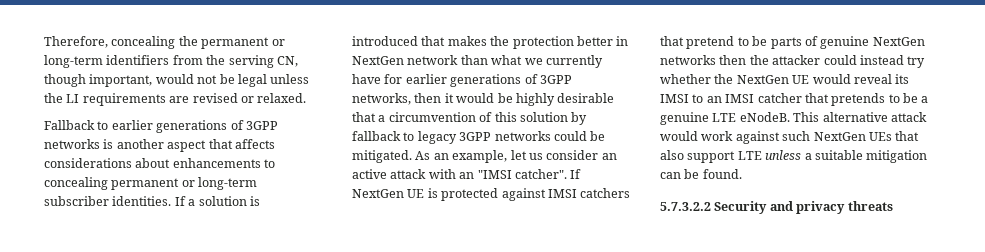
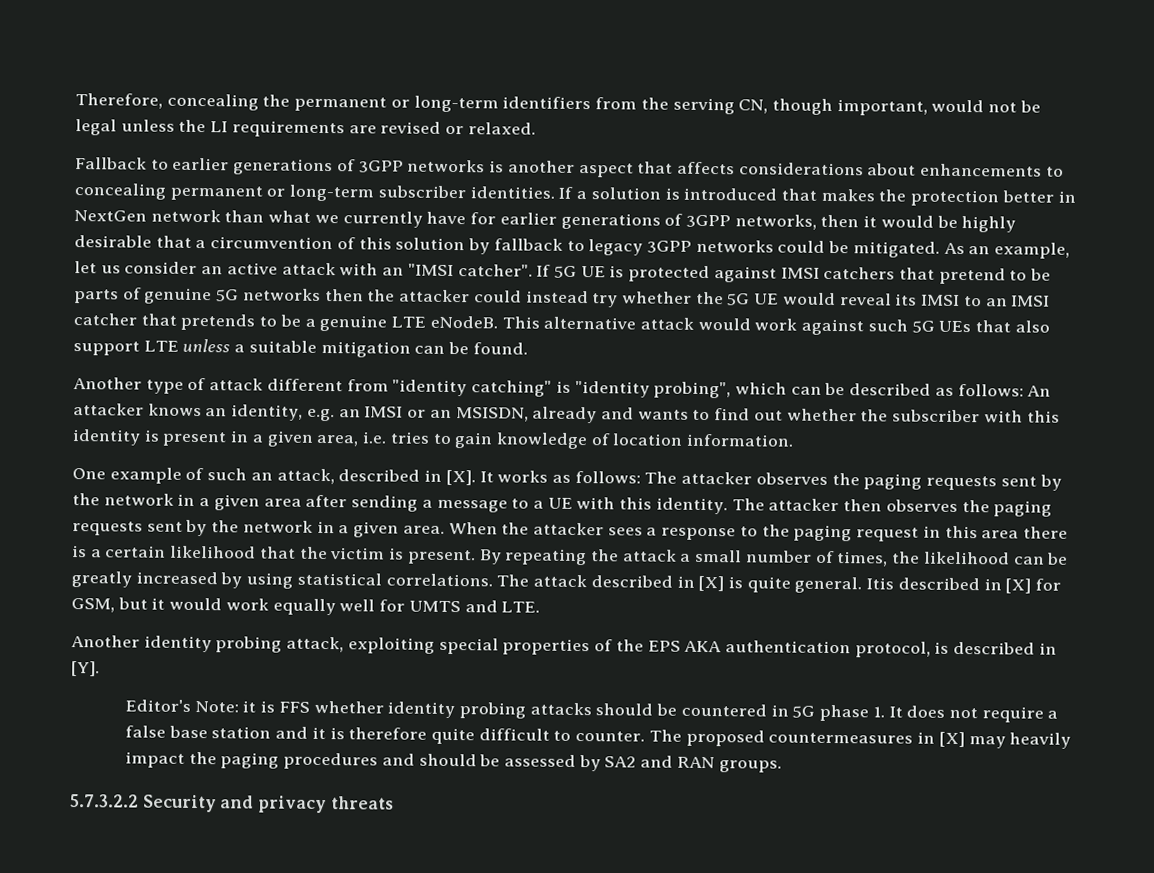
[352,189,404,198] NextGen -> [553,265,577,278] 5G
[872,37,925,46] NextGen -> [216,289,240,302] 5G
[736,75,789,84] NextGen -> [727,293,751,306] 5G
[813,132,866,141] NextGen -> [911,320,935,333] 5G
(742, 174) none -> [73,377,1052,399] [73,403,1060,424] [72,429,795,450] [72,467,1062,491] [72,493,1053,517] [72,519,1068,542] [72,545,1069,567] [71,571,1062,594] [71,597,541,616] [71,635,1057,658] [71,661,100,677] [124,699,1059,723] [124,725,1072,749] [124,751,782,773] // Another type of attack different from "identity catching" is "identity probing", which can be described as follows: An attacker knows an identity, e.g. an IMSI or an MSISDN, already and wants to find out whether the subscriber with this identity is present in a given area, i.e. tries to gain knowledge of location information. // One example of such an attack, described in [X]. It works as follows: The attacker observes the paging requests sent by the network in a given area after sending a message to a UE with this identity. The attacker then observes the paging requests sent by the network in a given area. When the attacker sees a response to the paging request in this area there is a certain likelihood that the victim is present. By repeating the attack a small number of times, the likelihood can be greatly increased by using statistical correlations. The attack described in [X] is quite general. Itis described in [X] for GSM, but it would work equally well for UMTS and LTE. // Another identity probing attack, exploiting special properties of the EPS AKA authentication protocol, is described in [Y]. // Editor's Note: it is FFS whether identity probing attacks should be countered in 5G phase 1. It does not require a false base station and it is therefore quite difficult to counter. The proposed countermeasures in [X] may heavily impact the paging procedures and should be assessed by SA2 and RAN groups.

